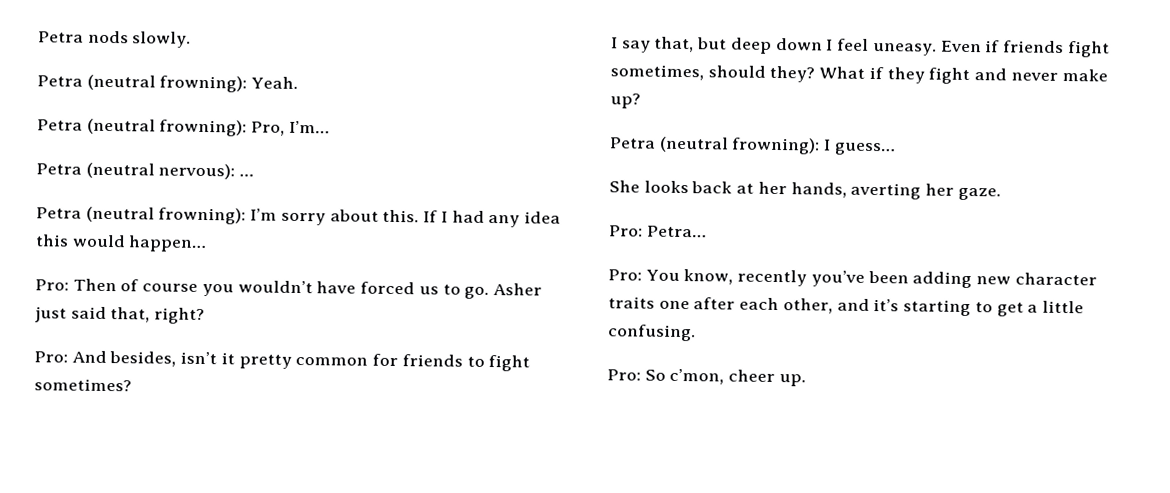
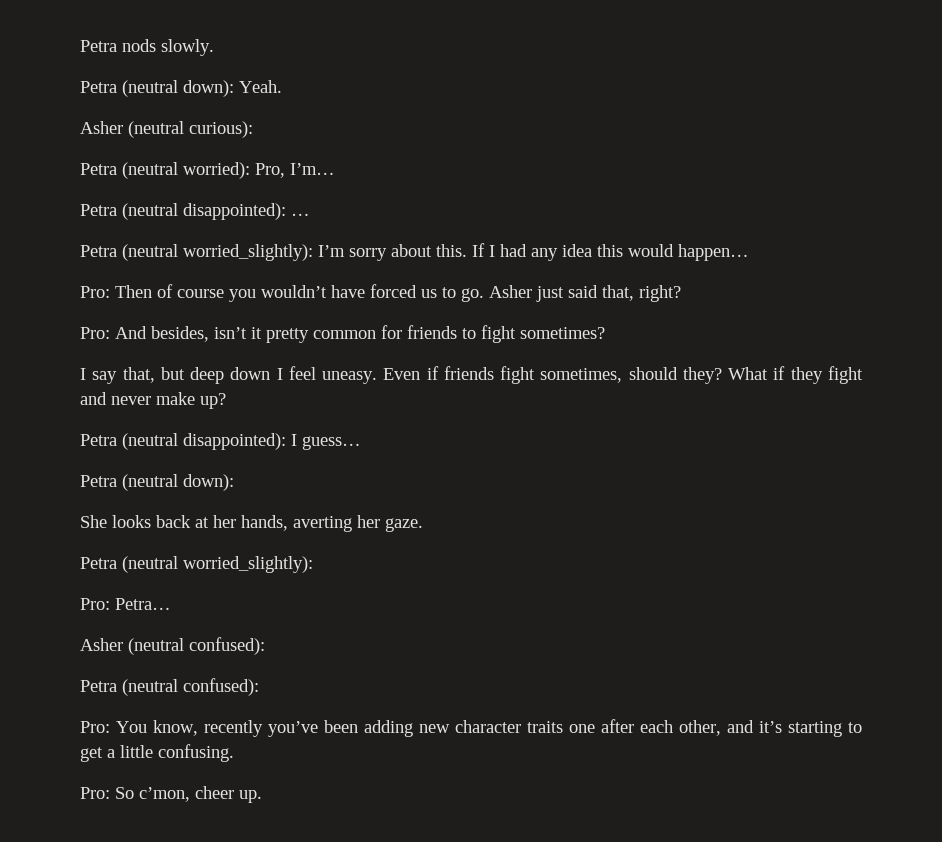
[159,75,248,93] frowning): -> [183,80,234,97] down):
[37,118,248,137] // Petra (neutral frowning): -> [80,121,253,138] [80,162,250,179] // Asher (neutral curious): // Petra (neutral worried):
[158,163,236,180] nervous): -> [183,203,286,220] disappointed):
[158,207,247,225] frowning): -> [183,244,313,261] worried_slightly):
[731,137,821,155] frowning): -> [183,433,286,450] disappointed):
(896, 149) none -> [80,474,234,491] // Petra (neutral down):
(1001, 194) none -> [80,556,313,573] // Petra (neutral worried_slightly):
(707, 231) none -> [80,637,265,655] [80,678,259,696] // Asher (neutral confused): // Petra (neutral confused):

